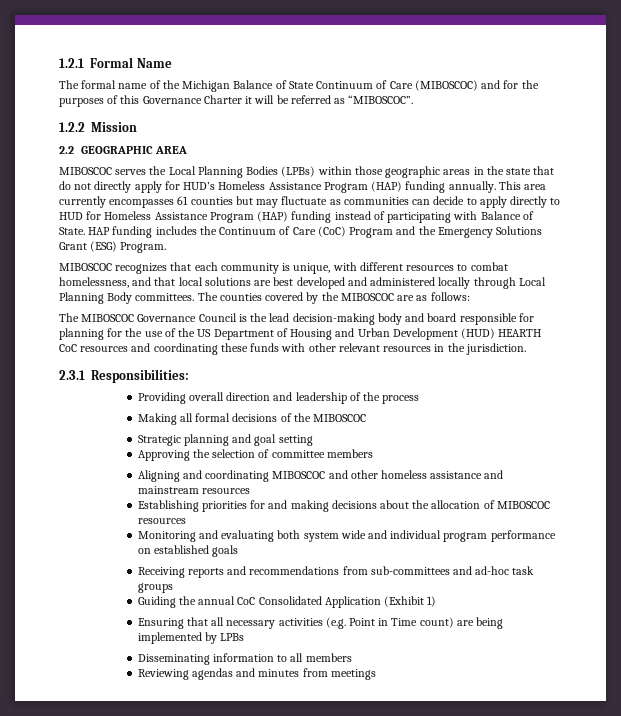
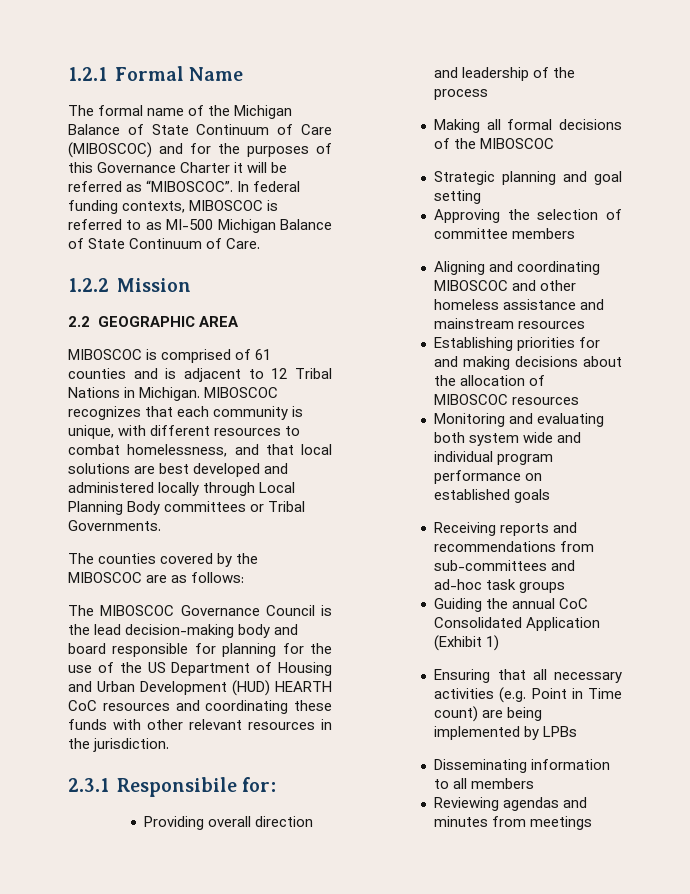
(414, 99) none -> [237,181,301,192] [68,200,279,214] [68,219,332,233] [68,238,261,249] In federal funding contexts, MIBOSCOC is referred to as MI-500 Michigan Balance of State Continuum of Care.
[115,166,555,178] [59,181,547,193] [59,196,561,208] [59,211,534,223] [59,226,543,238] [59,241,167,253] serves the Local Planning Bodies (LPBs) within those geographic areas in the state that do not directly apply for HUD’s Homeless Assistance Program (HAP) funding annually. This area currently encompasses 61 counties but may fluctuate as communities can decide to apply directly to HUD for Homeless Assistance Program (HAP) funding instead of participating with Balance of State. HAP funding includes the Continuum of Care (CoC) Program and the Emergency Solutions Grant (ESG) Program. // -> [146,349,272,363] [68,368,332,382] [68,387,201,401] is comprised of 61 counties and is adjacent to 12 Tribal Nations in Michigan.
[135,293,195,301] committees. -> [164,501,306,512] [68,520,161,531] committees or Tribal Governments. //
[91,369,189,383] Responsibilities: -> [116,777,276,797] Responsibile for:

